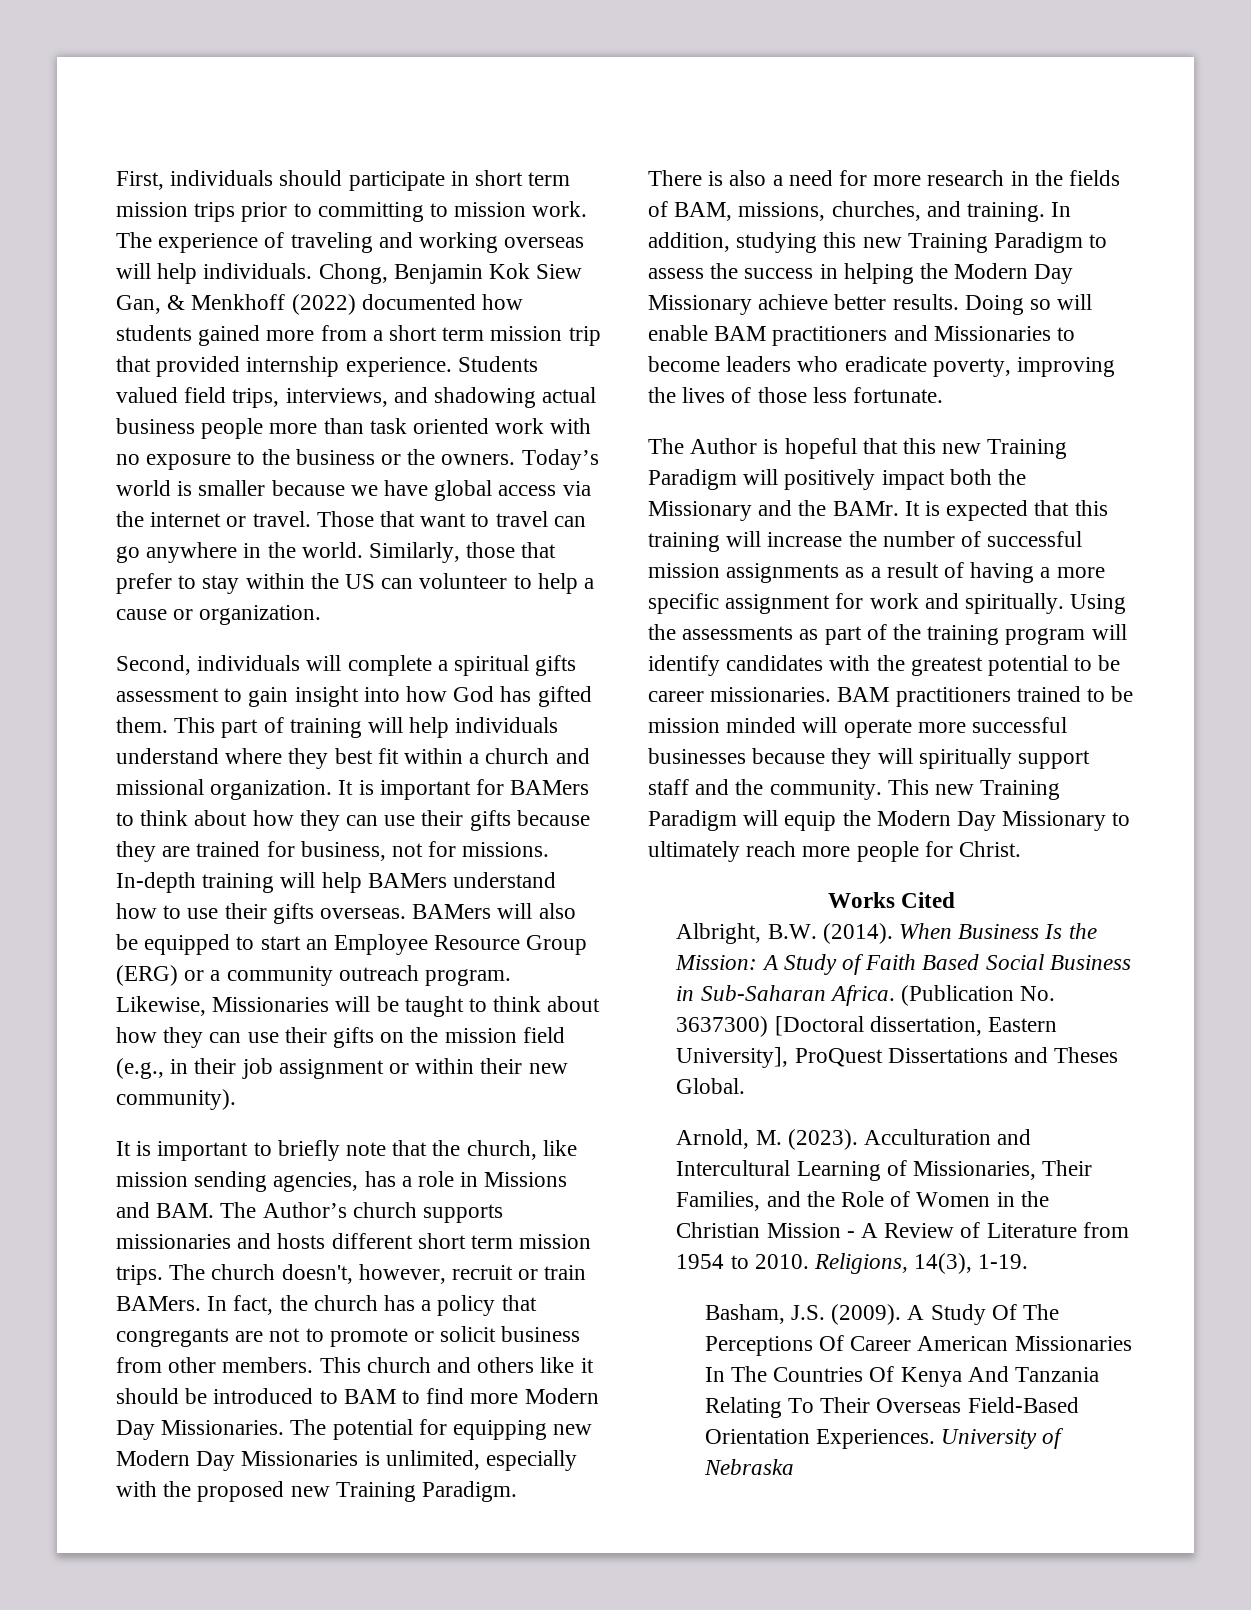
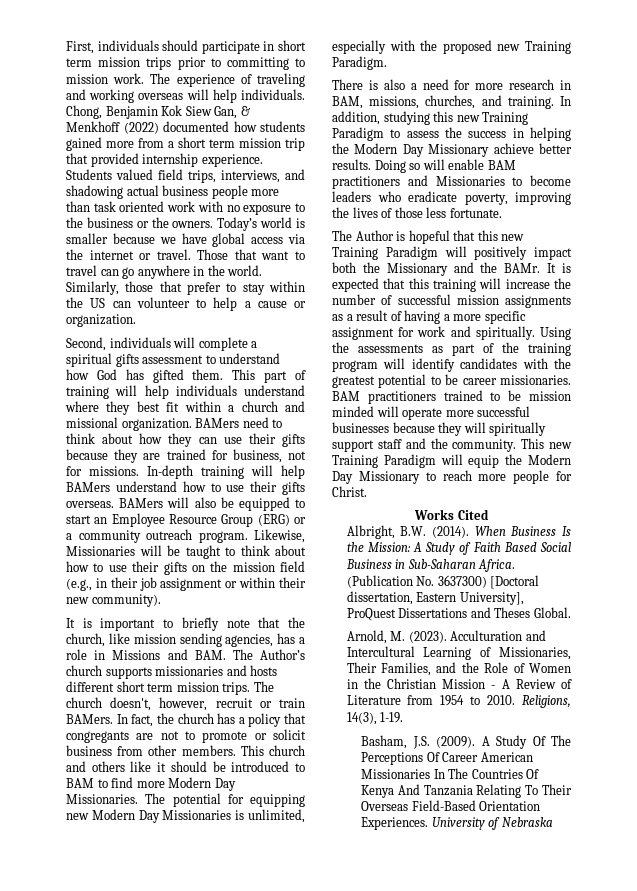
[248,686,400,707] gain insight into -> [219,353,281,364] understand
[338,779,590,800] It is important for BAMers -> [195,417,269,428] BAMers need
[163,1027,242,1048] they can -> [93,563,104,572] to
[1034,170,1121,186] [648,201,668,217] the fields of -> (571, 85) none
[648,841,740,862] ultimately -> (436, 476) none

